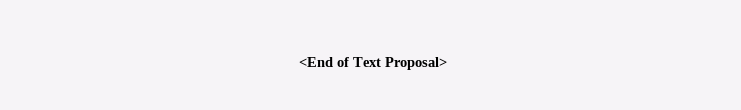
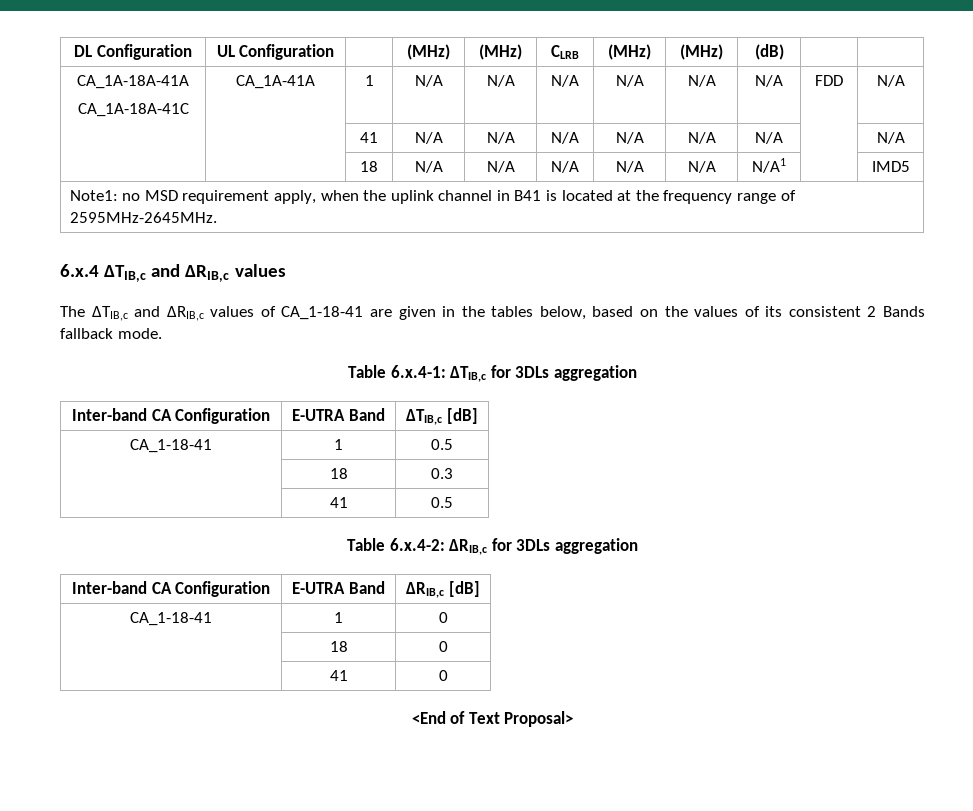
(298, 62) none -> [74,44,192,60] [216,44,335,60] [407,44,450,60] [479,44,522,60] [551,45,579,59] [608,44,651,60] [680,44,723,60] [754,44,784,60] [77,75,189,89] [77,103,189,117] [236,75,315,89] [364,75,374,86] [414,75,443,87] [486,75,515,87] [551,75,579,87] [615,75,644,87] [687,75,716,87] [755,75,783,87] [815,75,843,86] [876,75,905,87] [360,132,378,143] [414,132,443,144] [486,132,515,144] [551,132,579,144] [615,132,644,144] [687,132,716,144] [755,132,783,144] [876,132,905,144] [360,161,378,172] [414,161,443,173] [486,161,515,173] [551,161,579,173] [615,161,644,173] [687,161,716,173] [752,158,786,173] [871,161,910,172] [69,190,796,204] [69,212,217,223] [60,264,286,282] [60,306,925,321] [60,328,162,339] [348,365,637,382] [71,408,271,424] [292,408,385,421] [406,408,478,425] [130,439,212,453] [334,439,343,450] [431,439,453,450] [329,468,348,479] [431,468,453,479] [329,497,348,508] [431,497,453,508] [347,538,638,555] [71,581,271,597] [292,581,385,594] [406,581,480,598] [130,612,212,626] [334,612,343,623] [438,612,448,623] [329,641,348,652] [438,641,448,652] [329,670,348,681] [438,670,448,681] DL Configuration | UL Configuration | | (MHz) | (MHz) | CLRB | (MHz) | (MHz) | (dB) | | // CA_1A-18A-41A // CA_1A-18A-41C | CA_1A-41A | 1 | N/A | N/A | N/A | N/A | N/A | N/A | FDD | N/A // | | 41 | N/A | N/A | N/A | N/A | N/A | N/A | | N/A // | | 18 | N/A | N/A | N/A | N/A | N/A | N/A1 | | IMD5 // Note1: no MSD requirement apply, when the uplink channel in B41 is located at the frequency range of 2595MHz-2645MHz. // 6.x.4 ΔTIB,c and ΔRIB,c values // The ΔTIB,c and ΔRIB,c values of CA_1-18-41 are given in the tables below, based on the values of its consistent 2 Bands fallback mode. // Table 6.x.4-1: ΔTIB,c for 3DLs aggregation // Inter-band CA Configuration | E-UTRA Band | ΔTIB,c [dB] // CA_1-18-41 | 1 | 0.5 // | 18 | 0.3 // | 41 | 0.5 // Table 6.x.4-2: ΔRIB,c for 3DLs aggregation // Inter-band CA Configuration | E-UTRA Band | ΔRIB,c [dB] // CA_1-18-41 | 1 | 0 // | 18 | 0 // | 41 | 0 //

